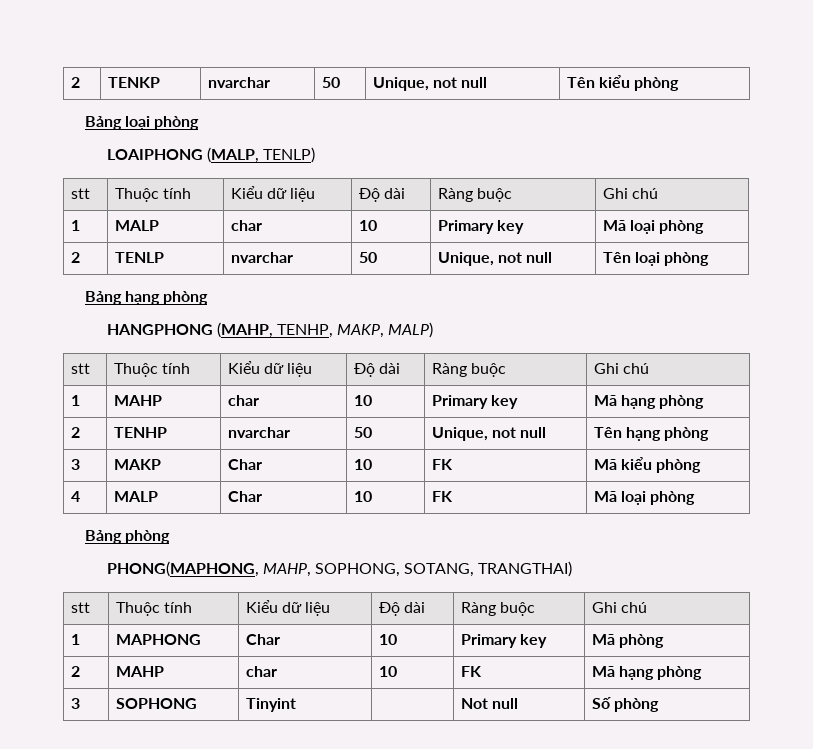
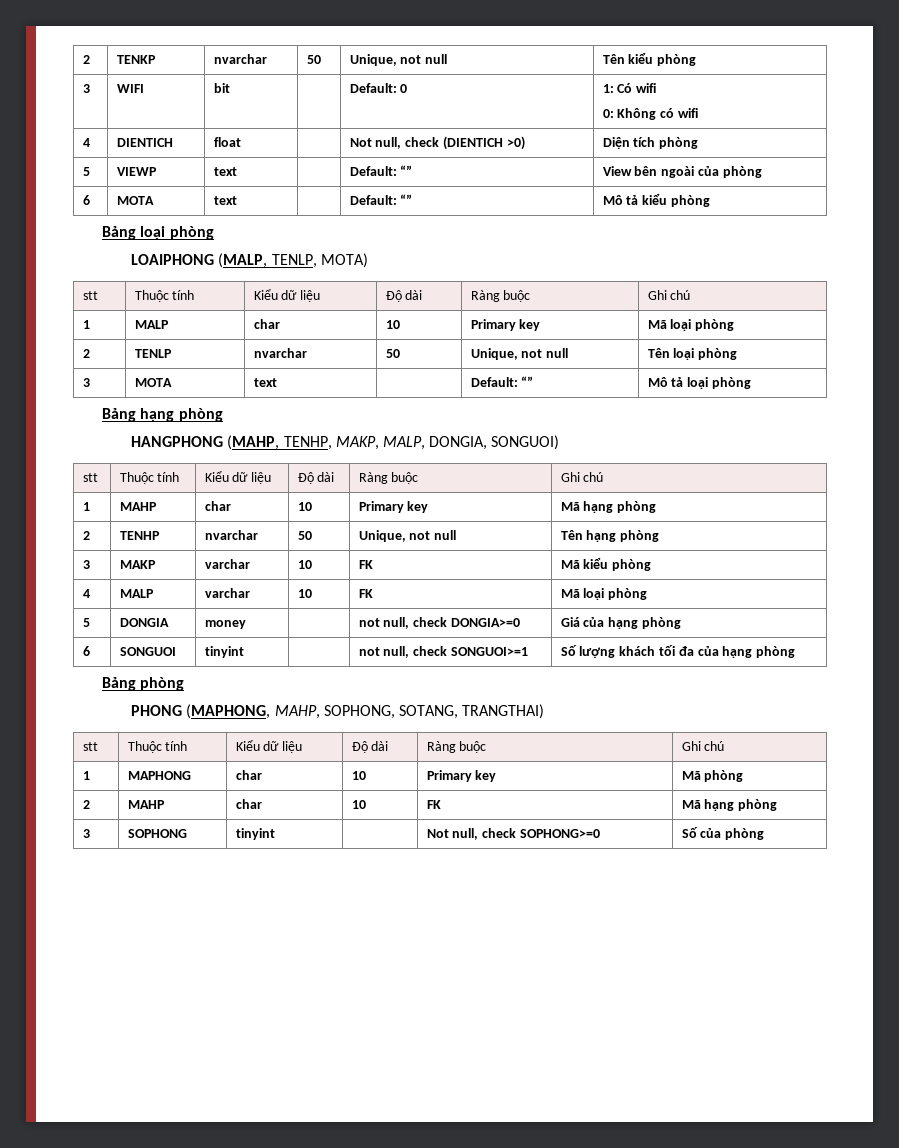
(680, 84) none -> [82,84,90,93] [116,84,144,93] [213,83,230,93] [349,83,408,93] [602,83,657,93] [602,108,699,120] [82,138,90,147] [116,138,173,147] [213,137,241,147] [349,136,525,150] [602,137,699,149] [82,167,90,176] [116,167,157,176] [213,167,237,176] [349,165,413,176] [602,166,762,178] [82,195,90,205] [116,196,154,205] [213,196,237,205] [349,194,413,205] [602,193,711,207] // 3 | WIFI | bit | | Default: 0 | 1: Có wifi // 0: Không có wifi // 4 | DIENTICH | float | | Not null, check (DIENTICH >0) | Diện tích phòng // 5 | VIEWP | text | | Default: “” | View bên ngoài của phòng // 6 | MOTA | text | | Default: “” | Mô tả kiểu phòng
[262,147,315,163] TENLP) -> [271,253,368,268] TENLP, MOTA)
(710, 259) none -> [82,378,90,387] [134,378,172,387] [253,378,277,387] [470,376,534,387] [647,377,752,389] // 3 | MOTA | text | | Default: “” | Mô tả loại phòng
[388,322,434,338] MALP) -> [383,435,560,450] MALP, DONGIA, SONGUOI)
[227,459,262,470] Char -> [204,559,250,569] varchar
[227,491,262,502] Char -> [204,588,250,598] varchar
(696, 498) none -> [82,618,90,627] [119,618,169,627] [204,620,246,629] [358,617,521,629] [560,617,682,629] [82,646,90,656] [119,647,176,656] [204,646,244,658] [358,646,529,658] [560,645,796,658] // 5 | DONGIA | money | | not null, check DONGIA>=0 | Giá của hạng phòng // 6 | SONGUOI | tinyint | | not null, check SONGUOI>=1 | Số lượng khách tối đa của hạng phòng
[106,561,259,577] PHONG(MAPHONG, -> [131,704,271,719] PHONG (MAPHONG,
[245,634,280,645] Char -> [235,770,262,780] char
[245,698,296,712] [460,698,519,709] [591,697,612,709] Tinyint | | Not null | Số -> [235,828,275,840] [426,828,601,840] [681,827,722,838] tinyint | | Not null, check SOPHONG>=0 | Số của

